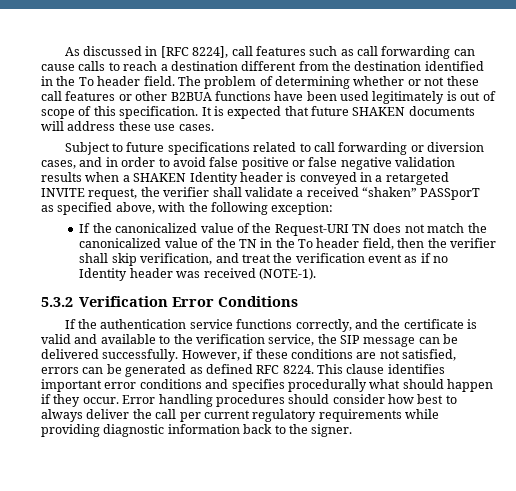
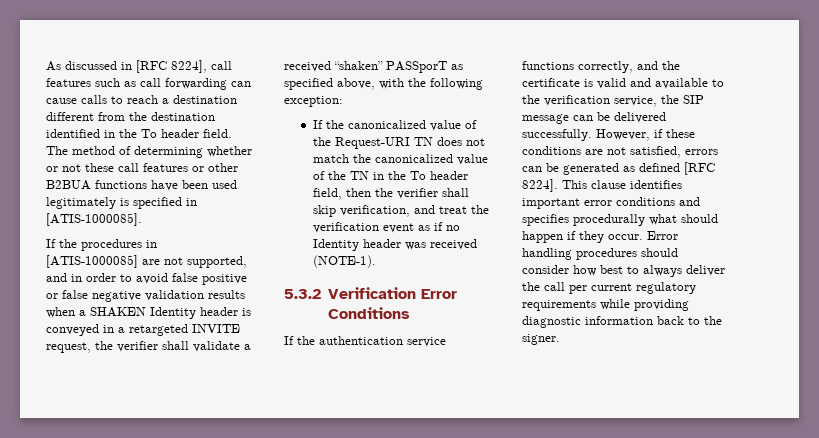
[204,76,257,89] problem -> [72,146,115,155] method
[460,91,496,101] [41,106,475,119] [41,121,214,131] [64,142,485,155] [41,160,76,169] out of scope of this specification. It is expected that future SHAKEN documents will address these use cases. // Subject to future specifications related to call forwarding or diversion cases, -> [133,197,197,209] [46,213,142,226] [46,239,157,251] [46,255,247,268] specified in [ATIS-1000085]. // If the procedures in [ATIS-1000085] are not supported,
[256,365,314,374] RFC 8224. -> [684,162,715,175] [522,179,558,192] [RFC 8224].

